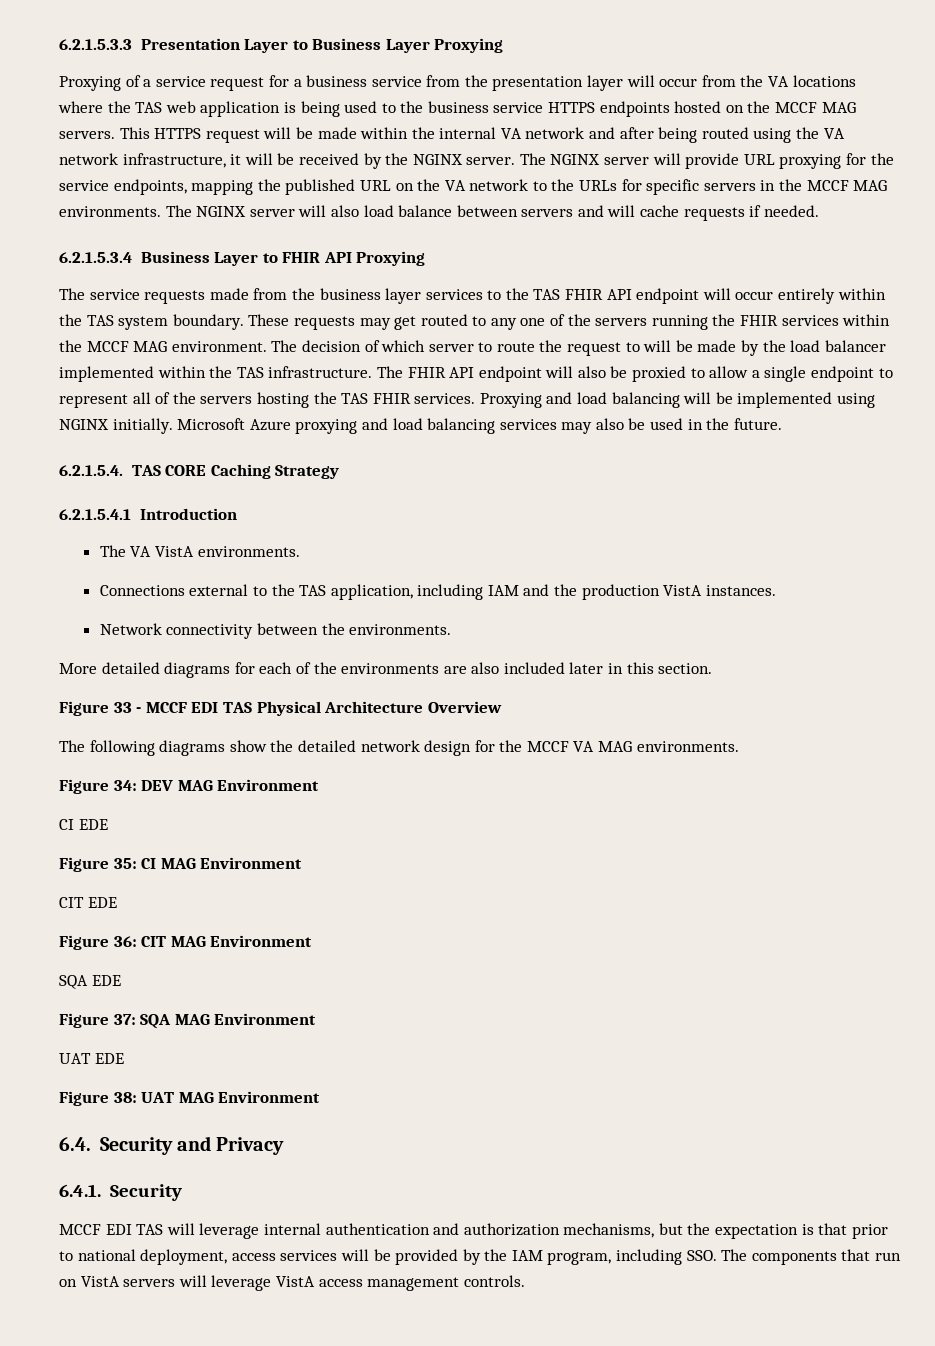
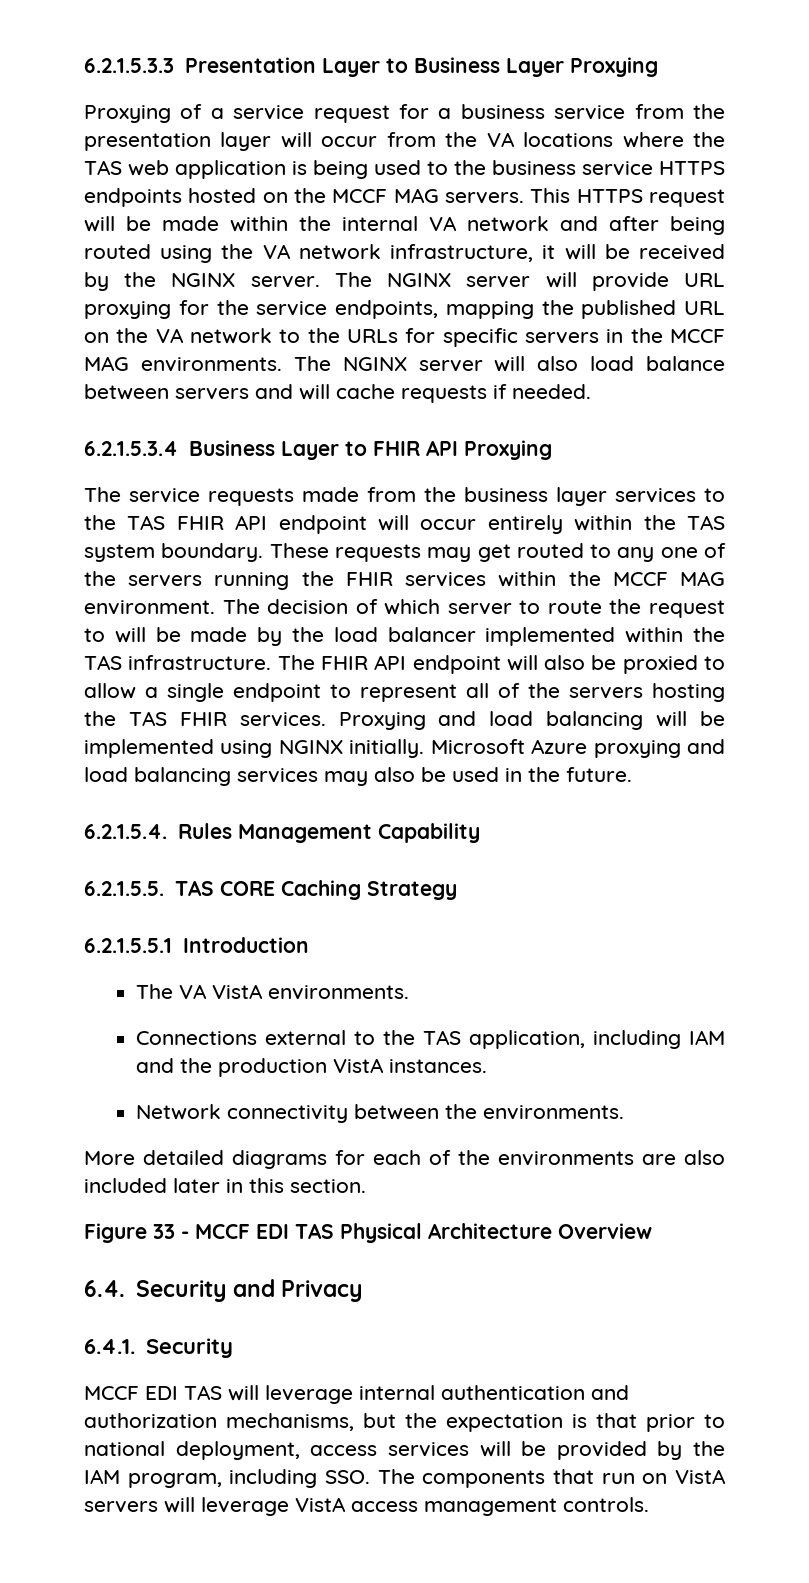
(123, 470) none -> [177,823,480,843] [84,881,164,896] Rules Management Capability // 6.2.1.5.5.
[59,509,131,520] 6.2.1.5.4.1 -> [84,938,172,953] 6.2.1.5.5.1
[59,740,739,756] [59,779,320,794] [59,819,108,830] [59,857,303,872] [59,897,117,908] [59,935,313,950] [59,975,121,989] [59,1013,317,1029] [59,1053,124,1064] [59,1091,321,1106] // The following diagrams show the detailed network design for the MCCF VA MAG environments. // Figure 34: DEV MAG Environment // CI EDE // Figure 35: CI MAG Environment // CIT EDE // Figure 36: CIT MAG Environment // SQA EDE // Figure 37: SQA MAG Environment // UAT EDE // Figure 38: UAT MAG Environment -> (652, 1231) none

